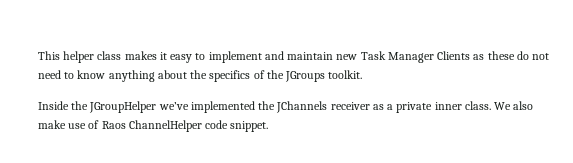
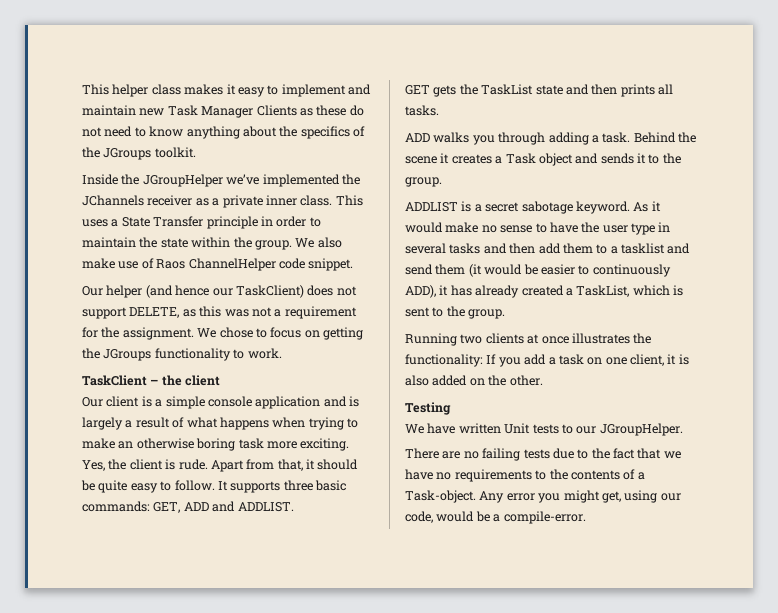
(491, 105) none -> [335,195,363,206] [82,216,321,229] [82,237,292,250] This uses a State Transfer principle in order to maintain the state within the group.
(269, 126) none -> [82,285,357,298] [82,306,357,319] [82,327,363,340] [82,348,282,361] [82,375,221,386] [82,396,359,409] [82,417,358,430] [82,438,350,451] [82,459,359,472] [81,480,346,493] [82,501,294,513] [405,84,673,97] [405,105,439,116] [405,132,696,145] [405,153,681,166] [405,177,442,187] [405,201,661,214] [405,222,671,235] [405,243,691,254] [405,264,671,277] [405,285,683,298] [405,306,506,319] [405,333,652,346] [405,354,689,367] [405,375,543,386] [405,402,451,415] [405,423,683,436] [405,448,681,461] [405,469,645,482] [405,490,681,503] [405,511,586,524] // Our helper (and hence our TaskClient) does not support DELETE, as this was not a requirement for the assignment. We chose to focus on getting the JGroups functionality to work. // TaskClient – the client // Our client is a simple console application and is largely a result of what happens when trying to make an otherwise boring task more exciting. Yes, the client is rude. Apart from that, it should be quite easy to follow. It supports three basic commands: GET, ADD and ADDLIST. // GET gets the TaskList state and then prints all tasks. // ADD walks you through adding a task. Behind the scene it creates a Task object and sends it to the group. // ADDLIST is a secret sabotage keyword. As it would make no sense to have the user type in several tasks and then add them to a tasklist and send them (it would be easier to continuously ADD), it has already created a TaskList, which is sent to the group. // Running two clients at once illustrates the functionality: If you add a task on one client, it is also added on the other. // Testing // We have written Unit tests to our JGroupHelper. // There are no failing tests due to the fact that we have no requirements to the contents of a Task-object. Any error you might get, using our code, would be a compile-error.

